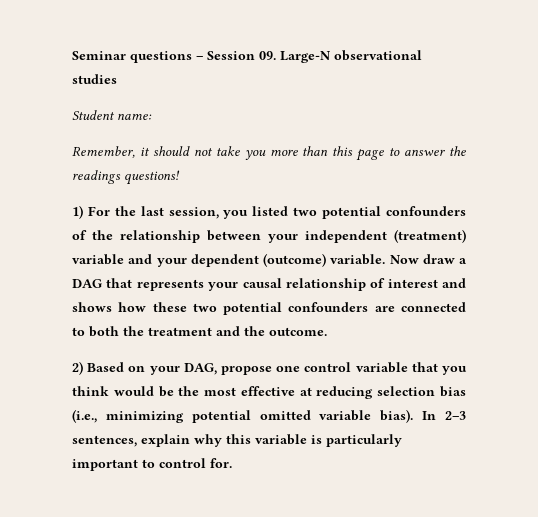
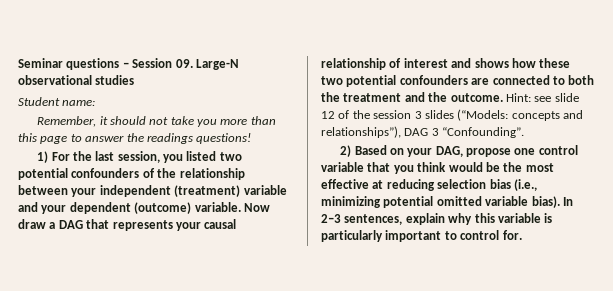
(327, 331) none -> [505,93,579,102] [321,109,583,121] [321,126,525,138] Hint: see slide 12 of the session 3 slides (“Models: concepts and relationships”), DAG 3 “Confounding”.

